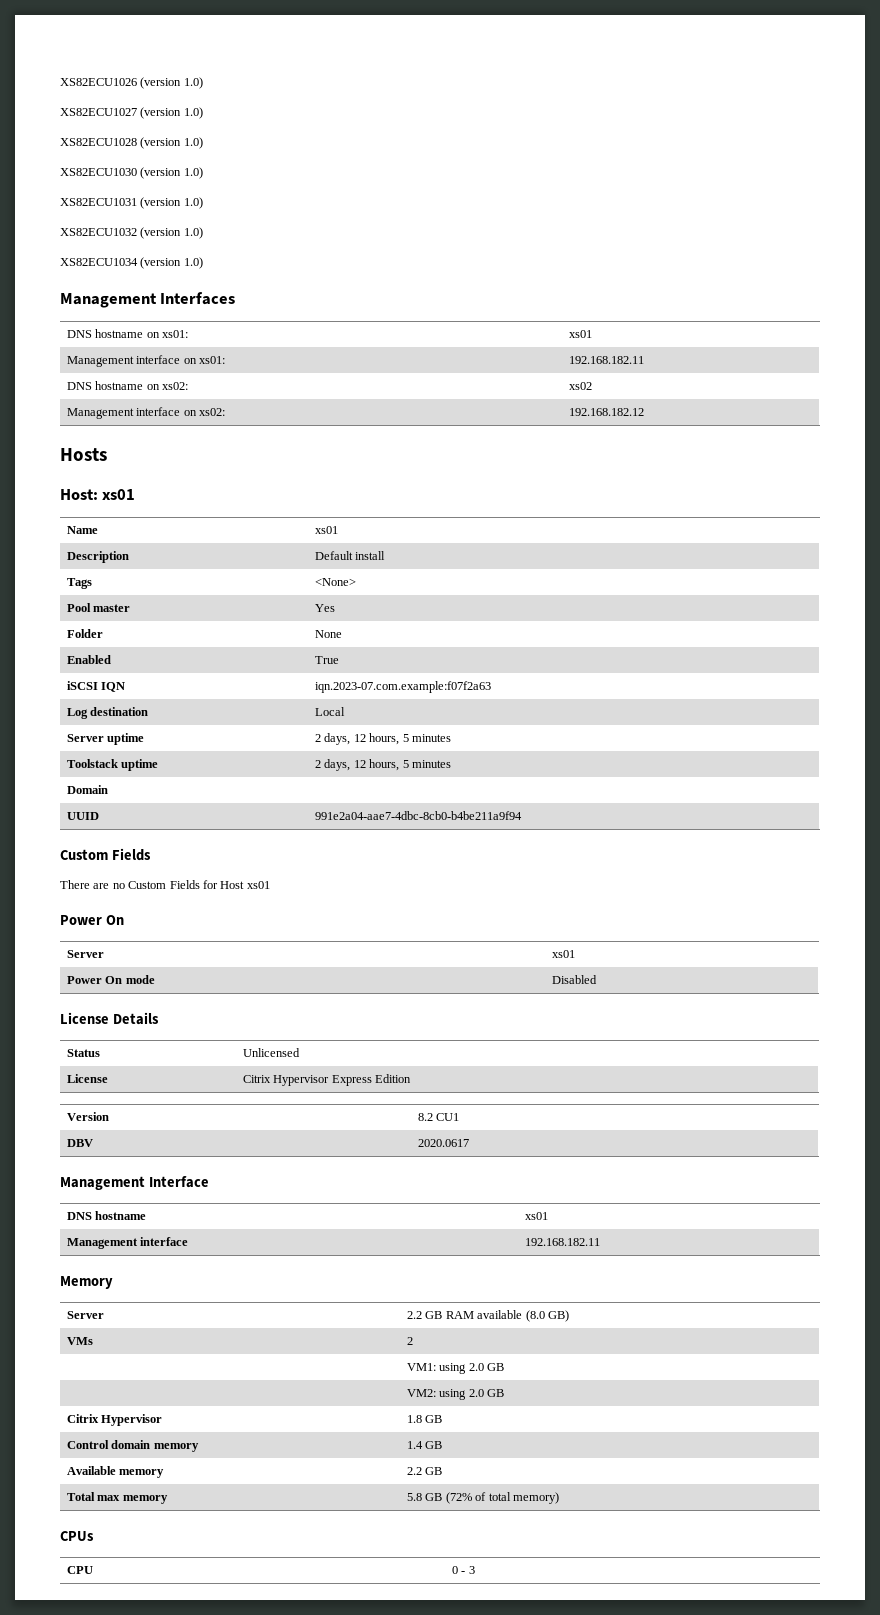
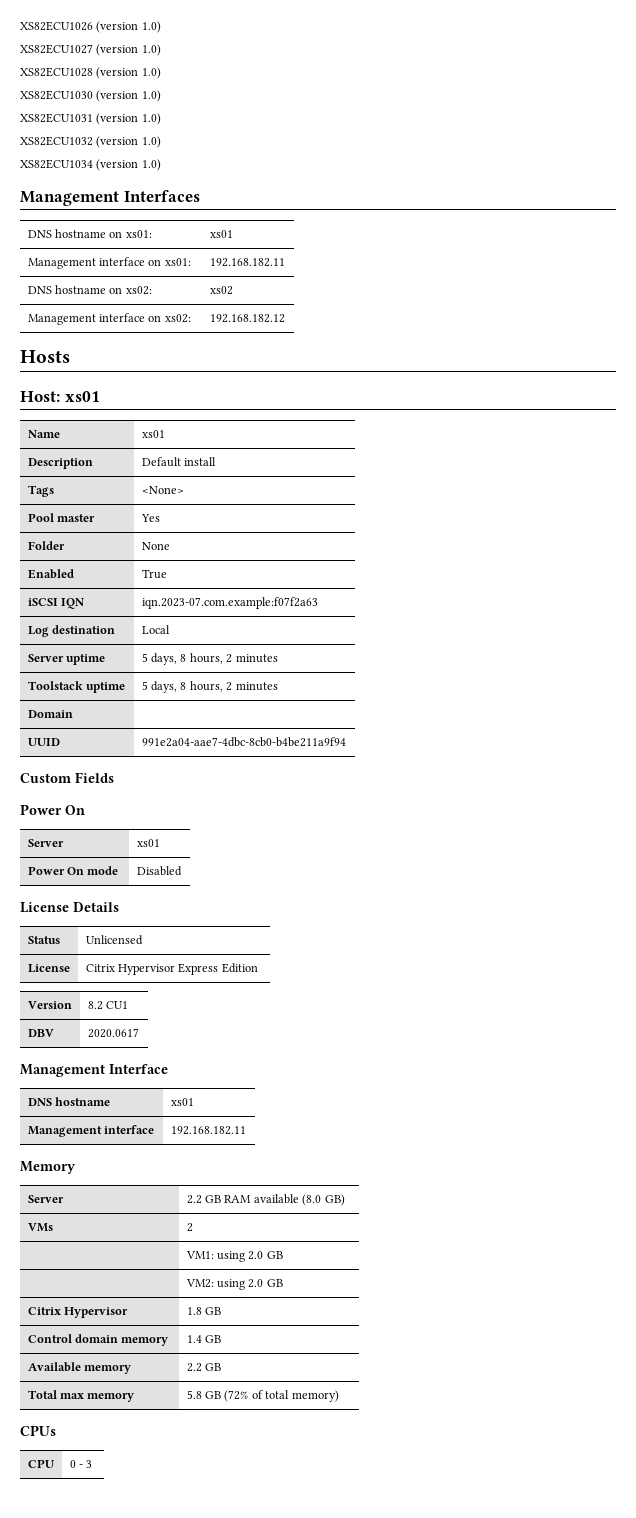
[315,733,451,745] [67,759,159,771] [315,759,409,771] 2 days, 12 hours, 5 minutes // Toolstack uptime | 2 days, 12 hours, 5 -> [141,653,278,665] [27,681,126,693] [141,681,233,693] 5 days, 8 hours, 2 minutes // Toolstack uptime | 5 days, 8 hours, 2
[60,880,270,889] // There are no Custom Fields for Host xs01 -> (114, 777) none

